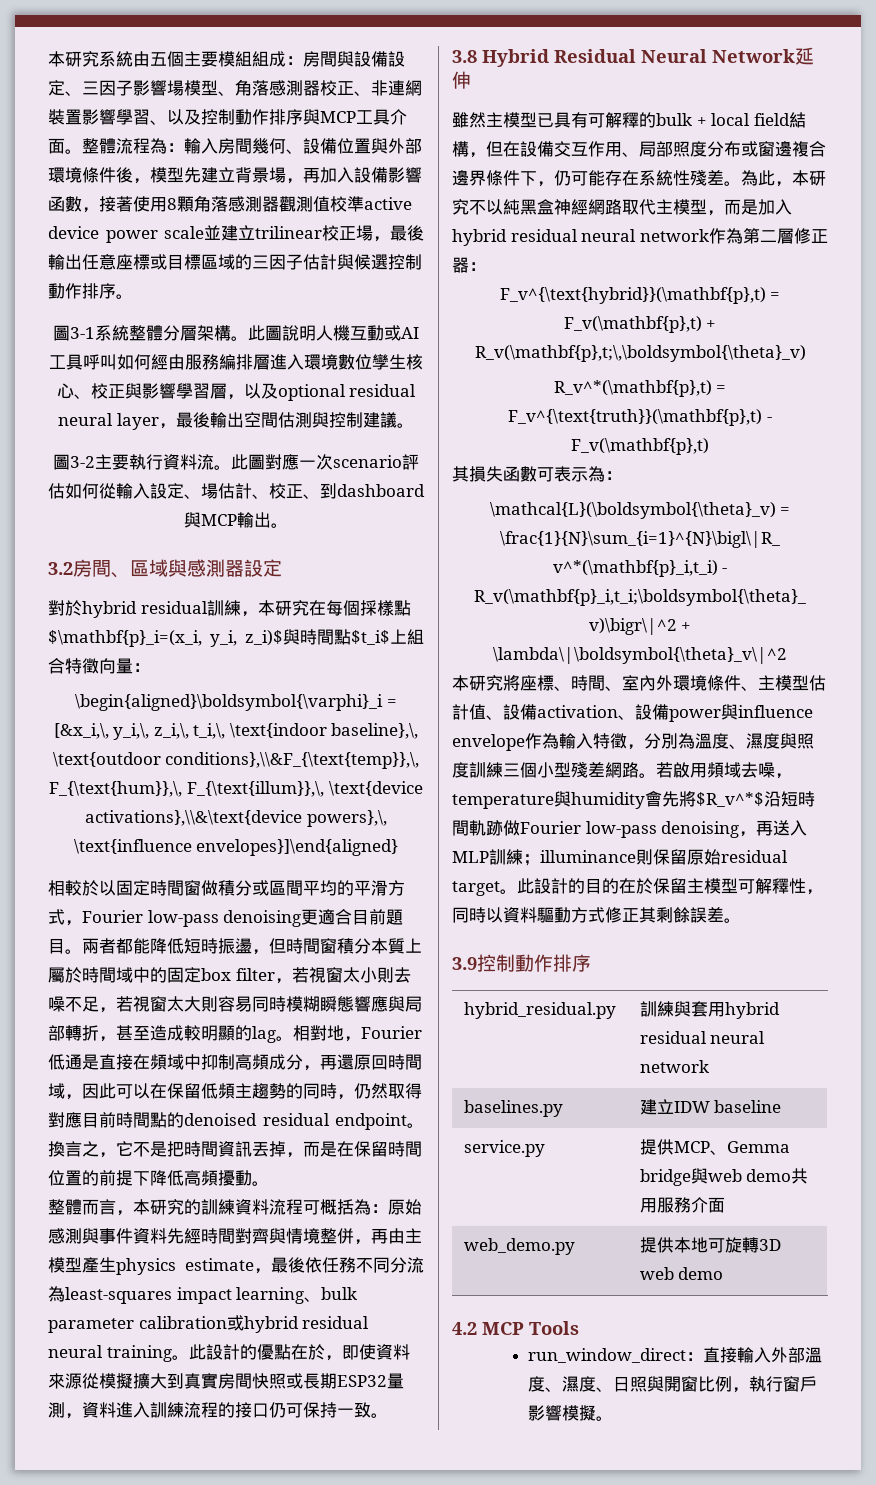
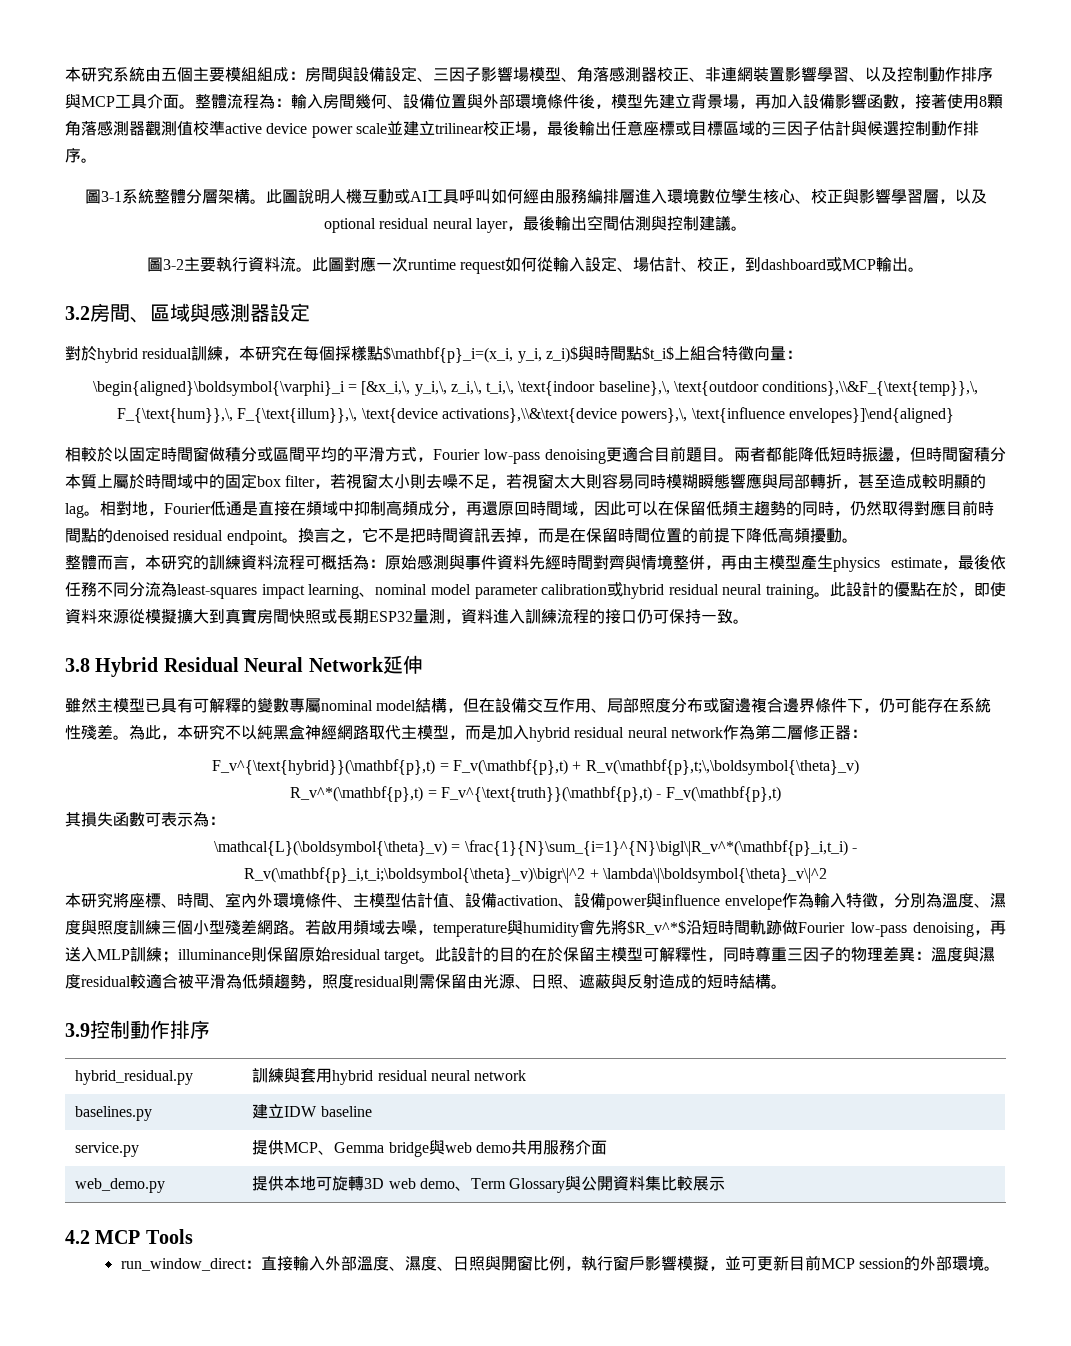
[333,454,419,470] [48,483,65,499] scenario評估 -> [407,259,507,274] runtime request
[303,483,425,499] [184,512,201,528] 、到dashboard與 -> [729,257,843,272] ，到dashboard或
[321,1287,358,1300] bulk -> [375,584,471,595] nominal model
[656,113,790,126] bulk + local field -> [257,697,417,713] 變數專屬nominal model
[486,907,724,923] 以資料驅動方式修正其剩餘誤差 -> [755,946,996,962] [65,973,771,989] 尊重三因子的物理差異：溫度與濕度residual較適合被平滑為低頻趨勢，照度residual則需保留由光源、日照、遮蔽與反射造成的短時結構
(724, 1273) none -> [454,1175,726,1193] 、Term Glossary與公開資料集比較展示
(597, 1413) none -> [708,1255,985,1271] ，並可更新目前MCP session的外部環境

